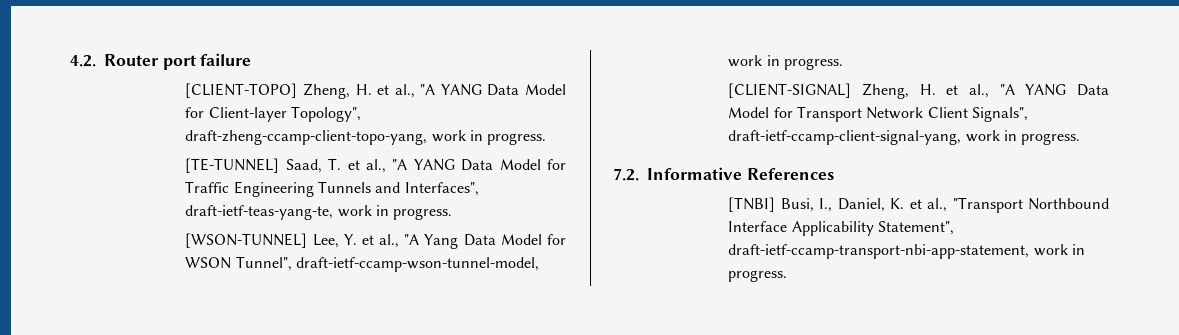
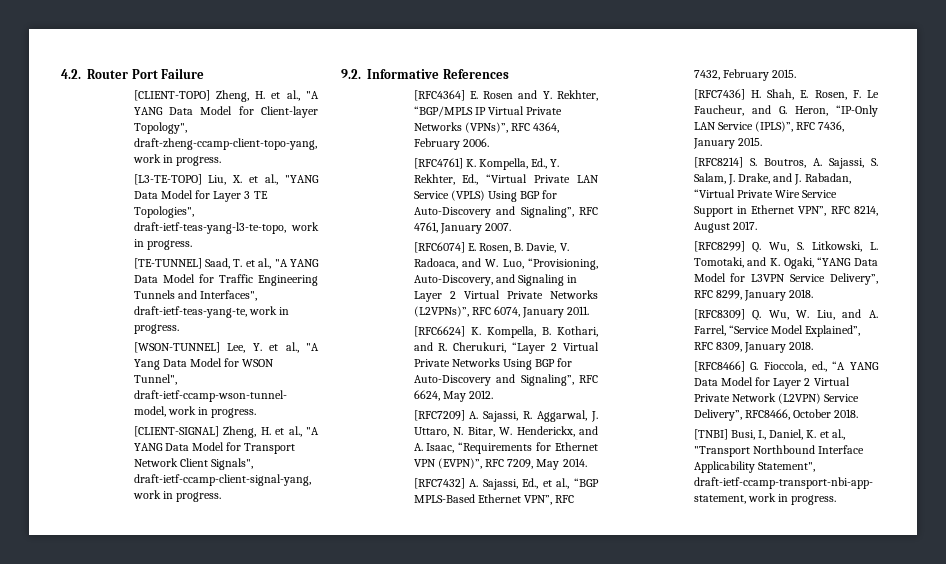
[162,53,252,70] port failure -> [131,68,205,79] Port Failure
(547, 139) none -> [133,174,319,185] [133,190,268,202] [133,206,194,218] [133,222,319,234] [133,239,192,250] // [L3-TE-TOPO] Liu, X. et al., "YANG Data Model for Layer 3 TE Topologies", draft-ietf-teas-yang-l3-te-topo, work in progress.
[613,168,639,181] 7.2. -> [341,69,361,79] 9.2.
(834, 174) none -> [413,90,598,101] [413,106,563,117] [413,122,560,133] [413,138,489,150] [413,158,560,170] [413,174,599,185] [413,190,558,202] [413,206,598,218] [413,222,511,234] [413,242,569,253] [413,258,598,270] [413,274,578,286] [413,290,598,302] [413,306,590,318] [413,326,598,338] [413,342,599,354] [413,358,573,370] [413,374,598,386] [413,390,493,402] [413,410,598,422] [413,426,598,437] [413,442,598,454] [413,458,587,470] [413,478,599,490] [413,494,575,505] [693,69,796,81] [693,89,879,100] [693,105,878,117] [693,121,845,132] [692,137,762,149] [693,157,878,169] [693,173,851,185] [693,189,838,198] [693,205,878,217] [693,221,757,233] [693,241,878,253] [693,257,878,269] [693,273,878,285] [693,289,814,301] [693,309,878,321] [693,325,861,337] [693,341,814,353] [693,361,879,372] [693,377,850,389] [693,393,860,404] [693,409,859,421] // [RFC4364] E. Rosen and Y. Rekhter, “BGP/MPLS IP Virtual Private Networks (VPNs)”, RFC 4364, February 2006. // [RFC4761] K. Kompella, Ed., Y. Rekhter, Ed., “Virtual Private LAN Service (VPLS) Using BGP for Auto-Discovery and Signaling”, RFC 4761, January 2007. // [RFC6074] E. Rosen, B. Davie, V. Radoaca, and W. Luo, “Provisioning, Auto-Discovery, and Signaling in Layer 2 Virtual Private Networks (L2VPNs)”, RFC 6074, January 2011. // [RFC6624] K. Kompella, B. Kothari, and R. Cherukuri, “Layer 2 Virtual Private Networks Using BGP for Auto-Discovery and Signaling”, RFC 6624, May 2012. // [RFC7209] A. Sajassi, R. Aggarwal, J. Uttaro, N. Bitar, W. Henderickx, and A. Isaac, “Requirements for Ethernet VPN (EVPN)”, RFC 7209, May 2014. // [RFC7432] A. Sajassi, Ed., et al., “BGP MPLS-Based Ethernet VPN”, RFC 7432, February 2015. // [RFC7436] H. Shah, E. Rosen, F. Le Faucheur, and G. Heron, “IP-Only LAN Service (IPLS)”, RFC 7436, January 2015. // [RFC8214] S. Boutros, A. Sajassi, S. Salam, J. Drake, and J. Rabadan, “Virtual Private Wire Service Support in Ethernet VPN”, RFC 8214, August 2017. // [RFC8299] Q. Wu, S. Litkowski, L. Tomotaki, and K. Ogaki, “YANG Data Model for L3VPN Service Delivery”, RFC 8299, January 2018. // [RFC8309] Q. Wu, W. Liu, and A. Farrel, “Service Model Explained”, RFC 8309, January 2018. // [RFC8466] G. Fioccola, ed., “A YANG Data Model for Layer 2 Virtual Private Network (L2VPN) Service Delivery”, RFC8466, October 2018.

